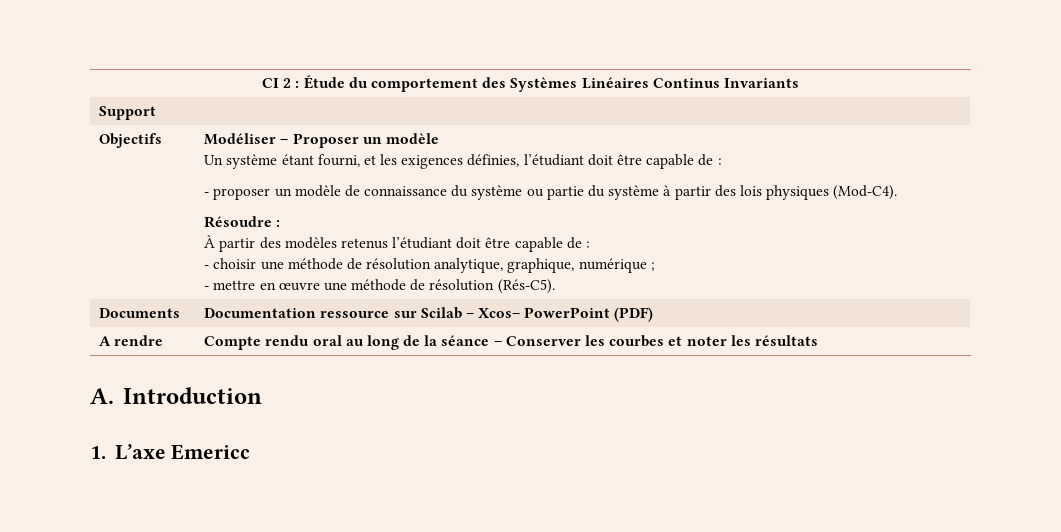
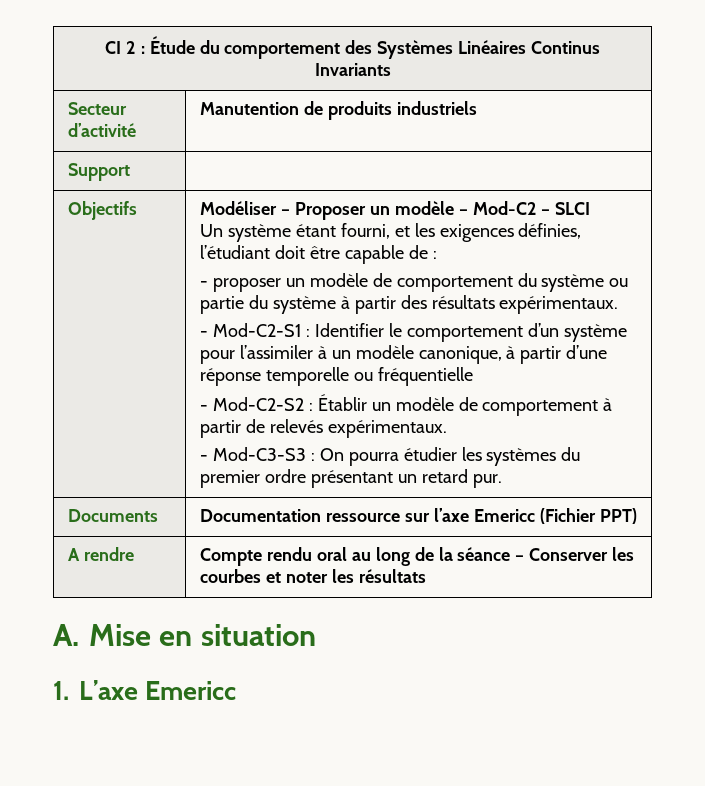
(799, 83) none -> [68,102,128,115] [68,123,137,137] [200,101,477,120] // Secteur d’activité | Manutention de produits industriels
(439, 138) none -> [458,201,591,215] – Mod-C2 – SLCI
[364,186,448,196] connaissance -> [396,276,513,292] comportement
[739,185,898,200] [204,216,281,228] [204,235,591,252] [204,258,655,273] [204,279,555,294] lois physiques (Mod-C4). // Résoudre : // À partir des modèles retenus l’étudiant doit être capable de : // - choisir une méthode de résolution analytique, graphique, numérique ; // - mettre en œuvre une méthode de résolution (Rés-C5). -> [431,295,619,314] [200,323,628,342] [200,345,608,364] [200,367,473,386] [200,394,613,416] [200,419,447,438] [200,447,581,466] [200,469,502,488] résultats expérimentaux. // - Mod-C2-S1 : Identifier le comportement d’un système pour l’assimiler à un modèle canonique, à partir d’une réponse temporelle ou fréquentielle // - Mod-C2-S2 : Établir un modèle de comportement à partir de relevés expérimentaux. // - Mod-C3-S3 : On pourra étudier les systèmes du premier ordre présentant un retard pur.
[420,307,654,322] Scilab – Xcos– PowerPoint (PDF) -> [433,508,637,524] l’axe Emericc (Fichier PPT)
[122,387,262,404] Introduction -> [89,624,316,646] Mise en situation

